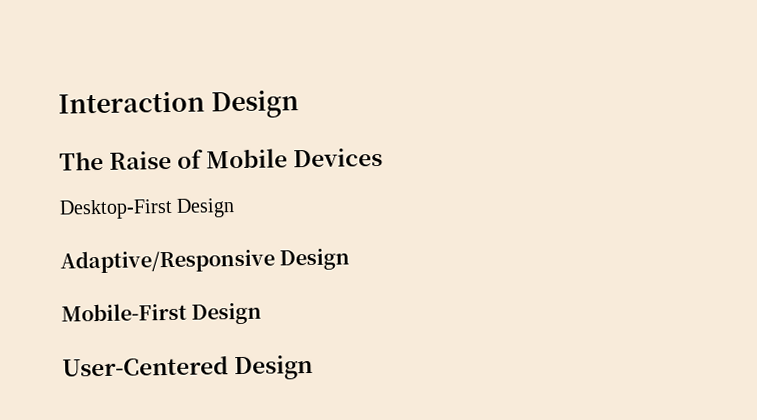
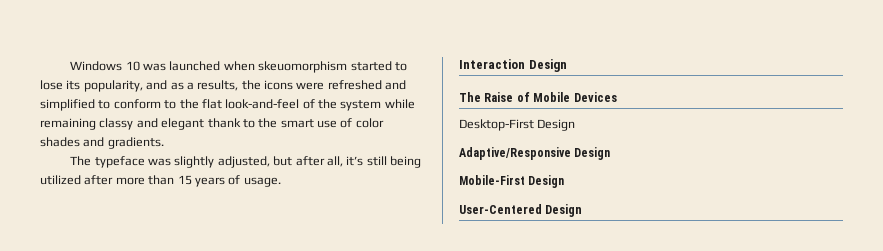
(58, 102) none -> [70,61,407,73] [40,80,407,92] [40,99,415,111] [40,118,384,130] [40,137,164,149] [70,156,422,168] [40,175,281,187] Windows 10 was launched when skeuomorphism started to lose its popularity, and as a results, the icons were refreshed and simplified to conform to the flat look-and-feel of the system while remaining classy and elegant thank to the smart use of color shades and gradients. // The typeface was slightly adjusted, but after all, it’s still being utilized after more than 15 years of usage. //

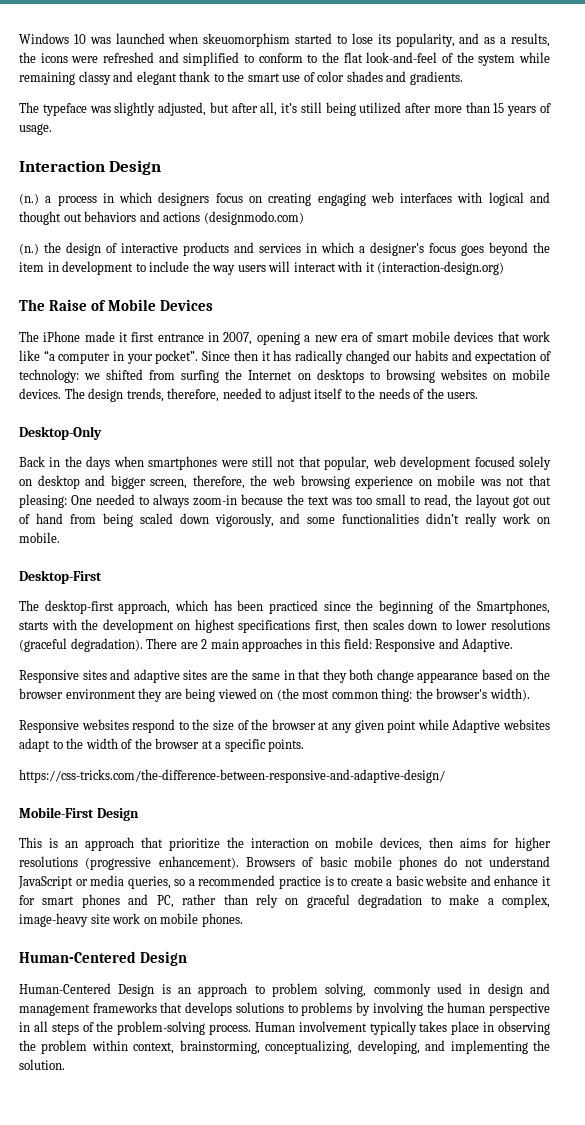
(567, 65) none -> [19,192,550,206] [19,211,304,225] [19,242,550,256] [19,261,505,275] // (n.) a process in which designers focus on creating engaging web interfaces with logical and thought out behaviors and actions (designmodo.com) // (n.) the design of interactive products and services in which a designer's focus goes beyond the item in development to include the way users will interact with it (interaction-design.org)
[459,119,576,131] [459,147,611,160] [459,175,565,188] [459,204,583,217] Desktop-First Design // Adaptive/Responsive Design // Mobile-First Design // User-Centered Design -> [19,331,551,345] [19,350,551,364] [19,369,551,383] [19,388,479,402] [19,426,102,440] [19,456,551,470] [19,475,551,489] [19,494,551,508] [19,513,550,527] [19,532,60,543] [19,570,102,584] [19,600,550,614] [19,619,551,633] [19,638,514,652] [19,669,550,683] [19,688,530,702] [19,719,551,733] [19,738,305,752] [19,769,445,783] [19,807,139,821] [19,837,552,851] [19,856,551,870] [18,875,551,889] [19,894,551,908] [19,913,243,927] [19,951,188,966] [19,983,550,997] [19,1002,551,1016] [19,1021,551,1035] [19,1040,550,1054] [19,1059,65,1070] The iPhone made it first entrance in 2007, opening a new era of smart mobile devices that work like “a computer in your pocket”. Since then it has radically changed our habits and expectation of technology: we shifted from surfing the Internet on desktops to browsing websites on mobile devices. The design trends, therefore, needed to adjust itself to the needs of the users. // Desktop-Only // Back in the days when smartphones were still not that popular, web development focused solely on desktop and bigger screen, therefore, the web browsing experience on mobile was not that pleasing: One needed to always zoom-in because the text was too small to read, the layout got out of hand from being scaled down vigorously, and some functionalities didn’t really work on mobile. // Desktop-First // The desktop-first approach, which has been practiced since the beginning of the Smartphones, starts with the development on highest specifications first, then scales down to lower resolutions (graceful degradation). There are 2 main approaches in this field: Responsive and Adaptive. // Responsive sites and adaptive sites are the same in that they both change appearance based on the browser environment they are being viewed on (the most common thing: the browser's width). // Responsive websites respond to the size of the browser at any given point while Adaptive websites adapt to the width of the browser at a specific points. // https://css-tricks.com/the-difference-between-responsive-and-adaptive-design/ // Mobile-First Design // This is an approach that prioritize the interaction on mobile devices, then aims for higher resolutions (progressive enhancement). Browsers of basic mobile phones do not understand JavaScript or media queries, so a recommended practice is to create a basic website and enhance it for smart phones and PC, rather than rely on graceful degradation to make a complex, image-heavy site work on mobile phones. // Human-Centered Design // Human-Centered Design is an approach to problem solving, commonly used in design and management frameworks that develops solutions to problems by involving the human perspective in all steps of the problem-solving process. Human involvement typically takes place in observing the problem within context, brainstorming, conceptualizing, developing, and implementing the solution.

